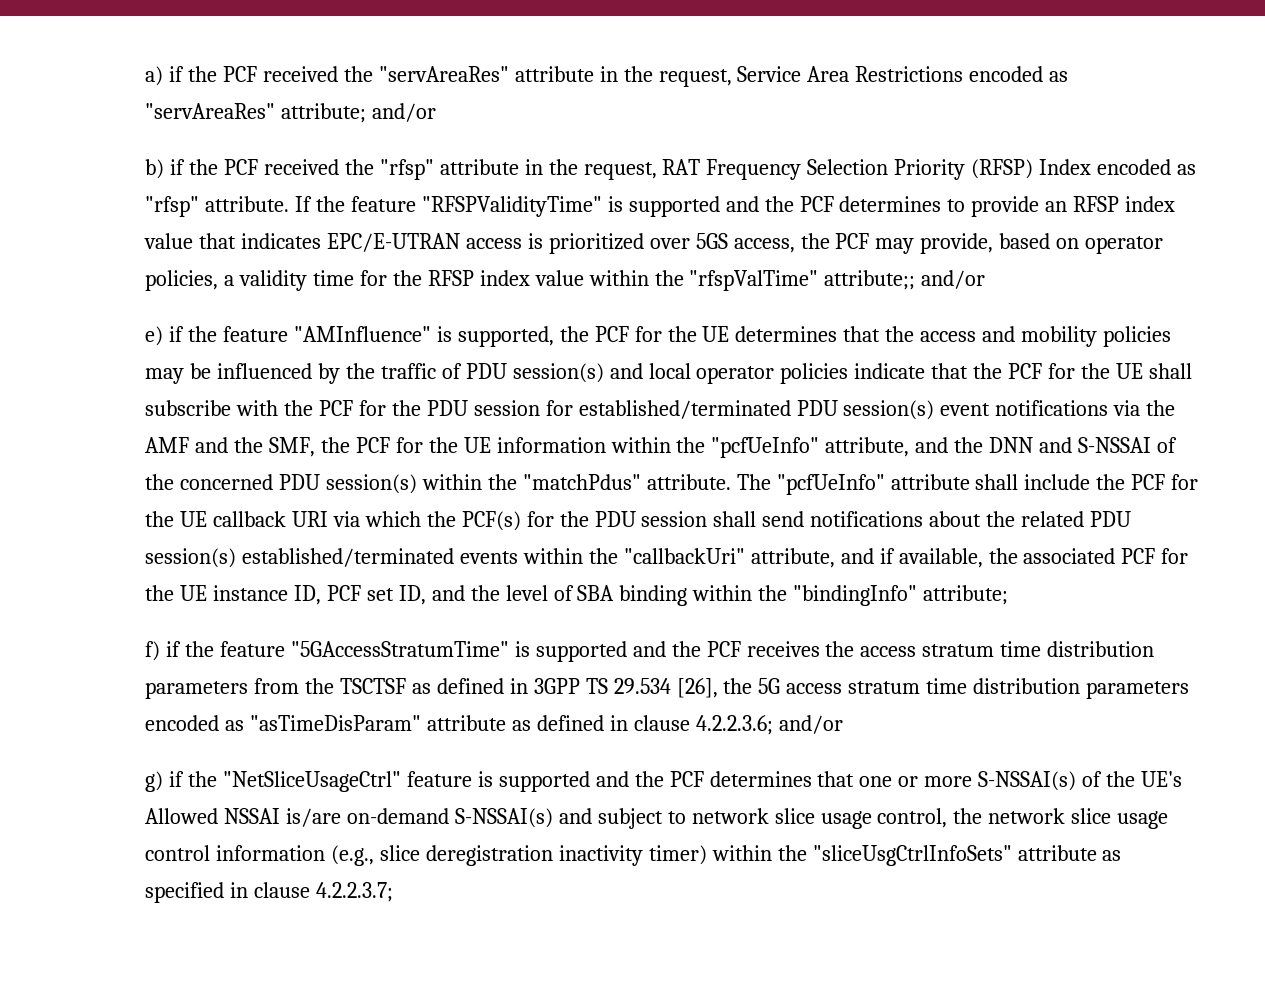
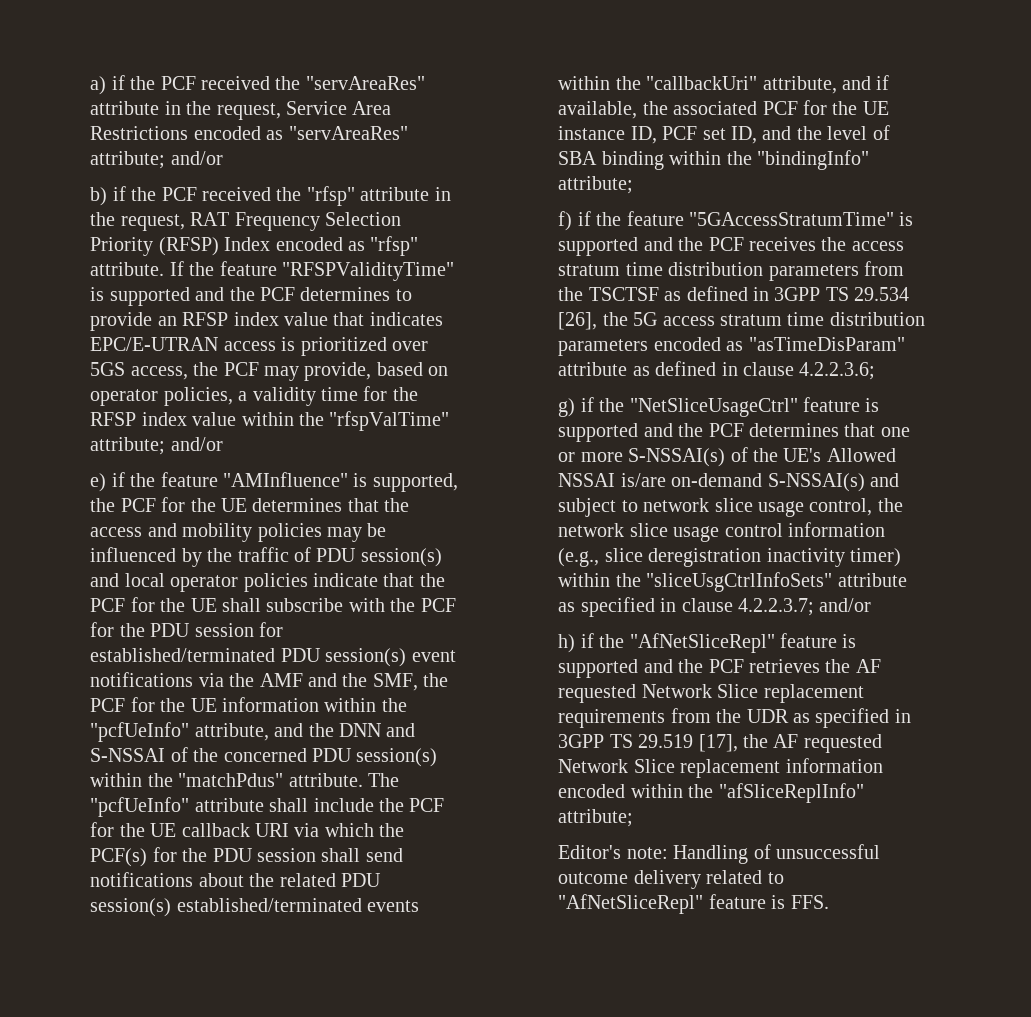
[824,270,916,290] attribute;; -> [90,437,166,455] attribute;
[778,715,843,734] and/or -> (876, 371) none
(393, 892) none -> [819,598,872,612] [558,633,857,653] [558,659,881,678] [558,684,864,703] [558,708,911,728] [558,734,882,753] [558,758,883,778] [558,783,864,803] [558,809,634,827] [558,844,881,864] [558,870,784,889] [558,894,829,914] and/or // h) if the "AfNetSliceRepl" feature is supported and the PCF retrieves the AF requested Network Slice replacement requirements from the UDR as specified in 3GPP TS 29.519 [17], the AF requested Network Slice replacement information encoded within the "afSliceReplInfo" attribute; // Editor's note: Handling of unsuccessful outcome delivery related to "AfNetSliceRepl" feature is FFS.

